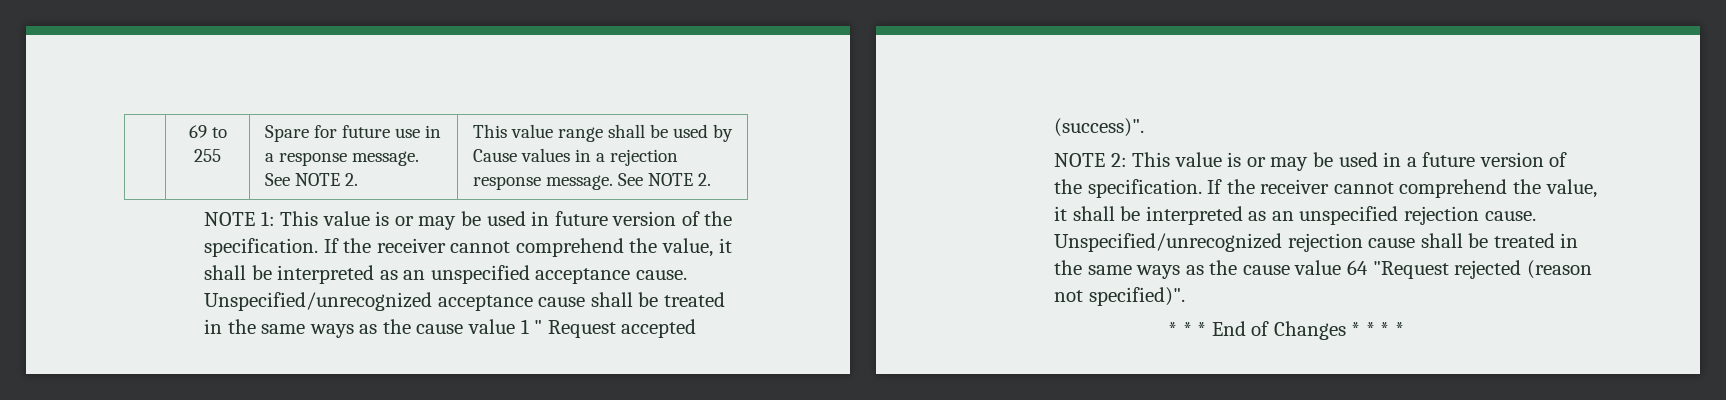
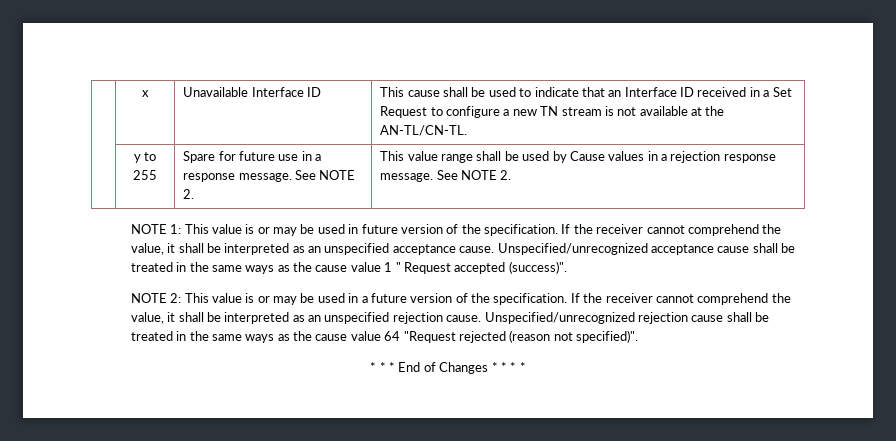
[188,125,207,138] | 69 -> [142,90,149,97] [183,87,322,97] [380,87,792,97] [380,106,725,118] [380,125,468,136] [133,154,141,163] | x | Unavailable Interface ID | This cause shall be used to indicate that an Interface ID received in a Set Request to configure a new TN stream is not available at the AN-TL/CN-TL. // | y

